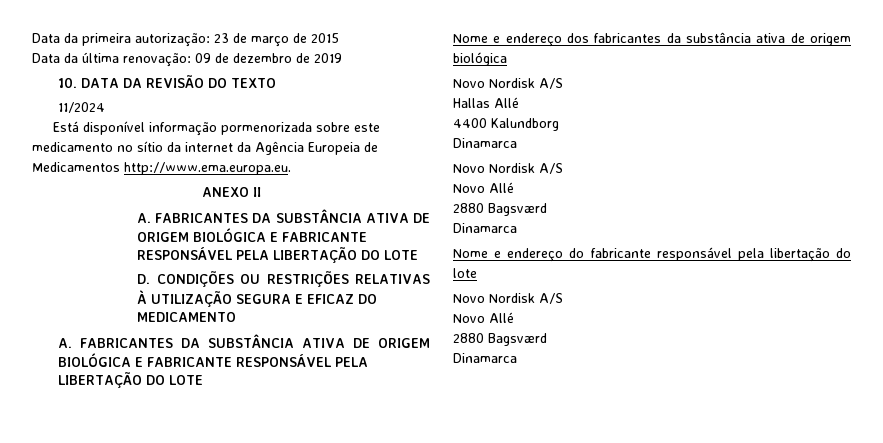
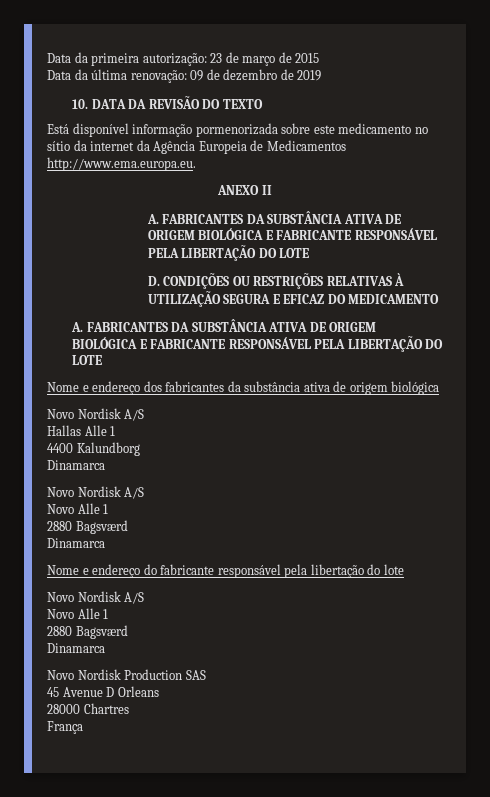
[58,102,106,113] // 11/2024 -> (263, 104) none
[494,97,519,108] Allé -> [84,425,116,436] Alle 1
[489,182,514,193] Allé -> [77,503,109,514] Alle 1
[489,312,514,323] [453,333,547,346] [453,353,517,363] Allé // 2880 Bagsværd // Dinamarca -> [77,608,109,619] [47,625,128,639] [47,643,105,653] [47,669,206,680] [47,686,159,697] [47,703,129,714] [47,721,83,734] Alle 1 // 2880 Bagsværd // Dinamarca // Novo Nordisk Production SAS // 45 Avenue D Orleans // 28000 Chartres // França

